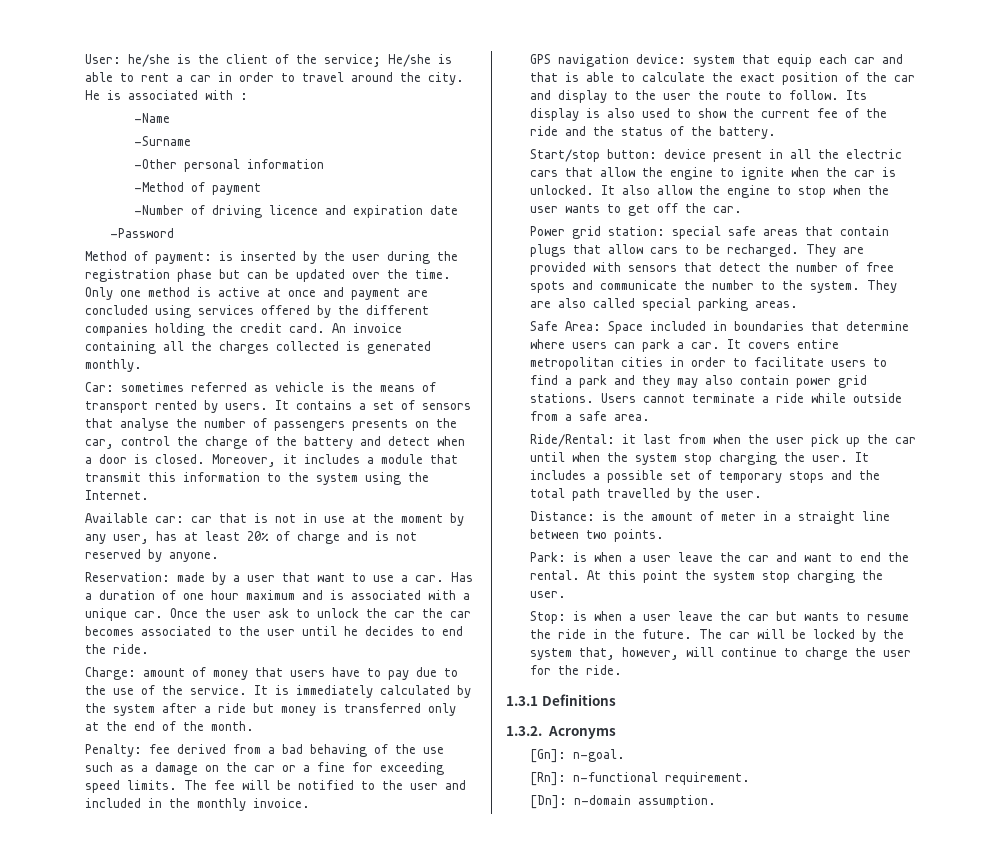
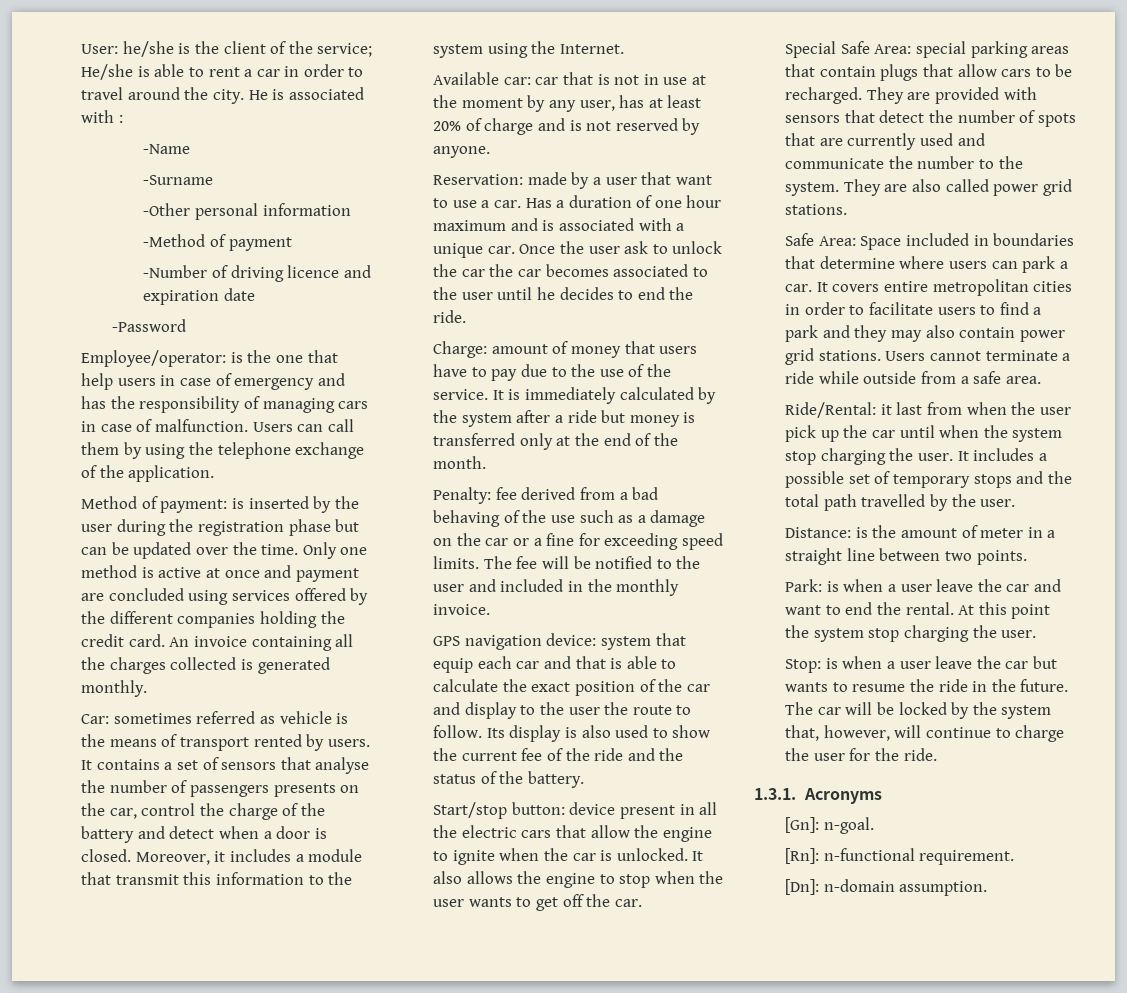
(174, 233) none -> [81,350,338,367] [81,373,345,390] [81,396,369,413] [81,419,354,432] [81,442,365,459] [81,465,215,482] // Employee/operator: is the one that help users in case of emergency and has the responsibility of managing cars in case of malfunction. Users can call them by using the telephone exchange of the application.
[657,185,693,195] allow -> [466,871,513,884] allows
[530,226,757,239] Power grid station: special safe -> [785,41,1028,58] Special Safe Area: special parking
[866,262,895,272] [530,281,566,293] free spots -> [1037,113,1076,127] [785,133,953,150] spots that are currently used
[642,298,799,311] special parking areas. -> [993,179,1072,196] [785,204,848,215] power grid stations.
[506,694,616,706] [506,726,542,736] 1.3.1 Definitions // 1.3.2. -> [754,788,796,800] 1.3.1.

